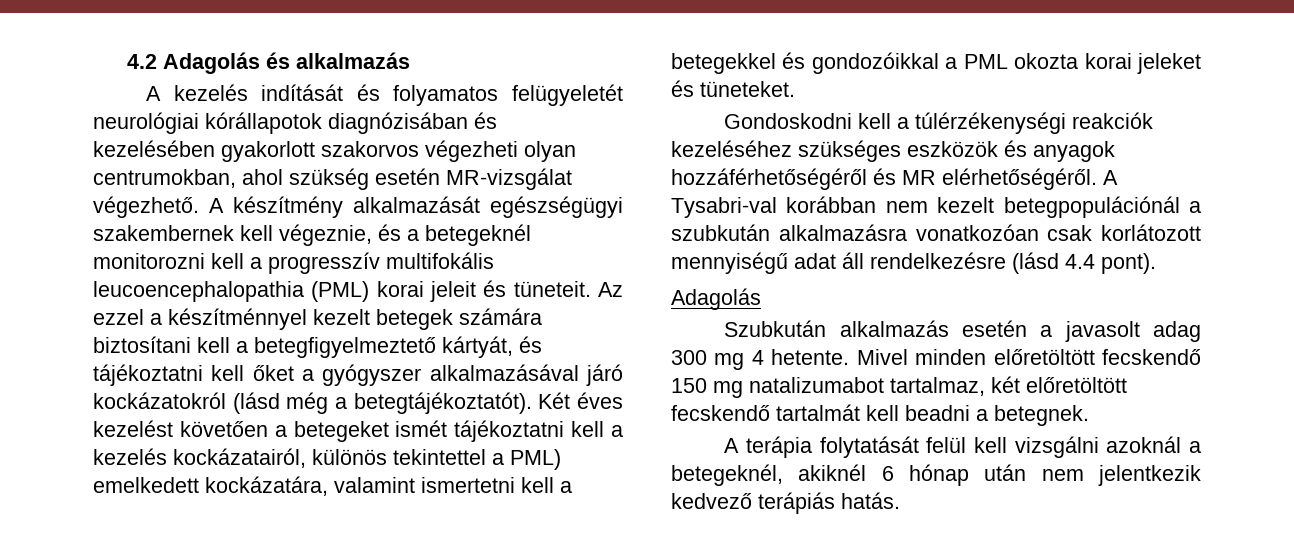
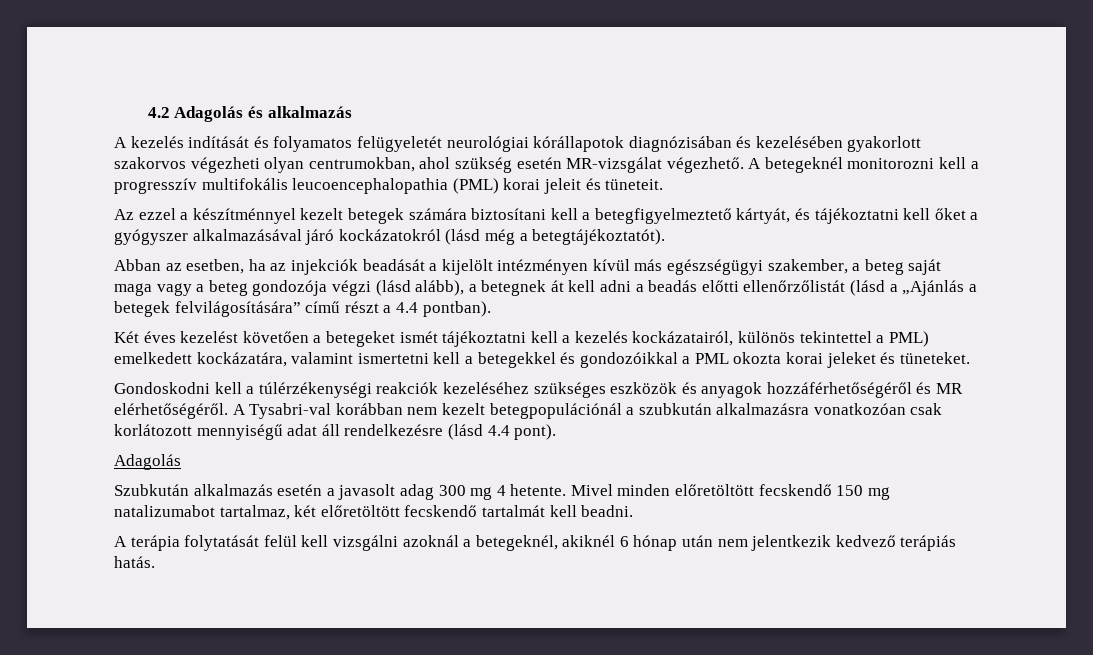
[233,196,623,218] [93,224,419,246] készítmény alkalmazását egészségügyi szakembernek kell végeznie, és a -> (762, 163) none
(591, 289) none -> (664, 184) //
(532, 403) none -> [114,259,942,275] [114,280,977,296] [114,301,491,317] // Abban az esetben, ha az injekciók beadását a kijelölt intézményen kívül más egészségügyi szakember, a beteg saját maga vagy a beteg gondozója végzi (lásd alább), a betegnek át kell adni a beadás előtti ellenőrzőlistát (lásd a „Ajánlás a betegek felvilágosítására” című részt a 4.4 pontban). //
[905,405,1089,426] beadni a betegnek. -> [581,505,634,517] beadni.

